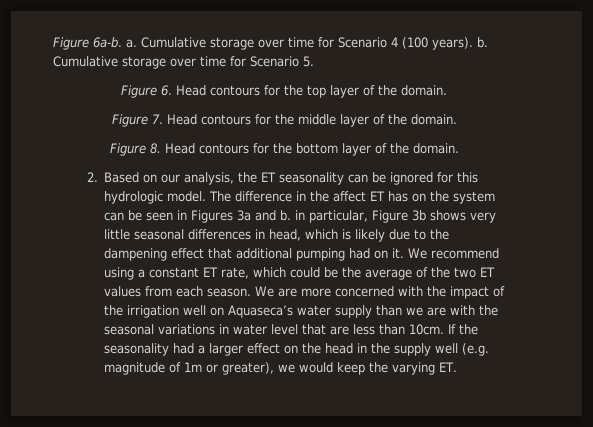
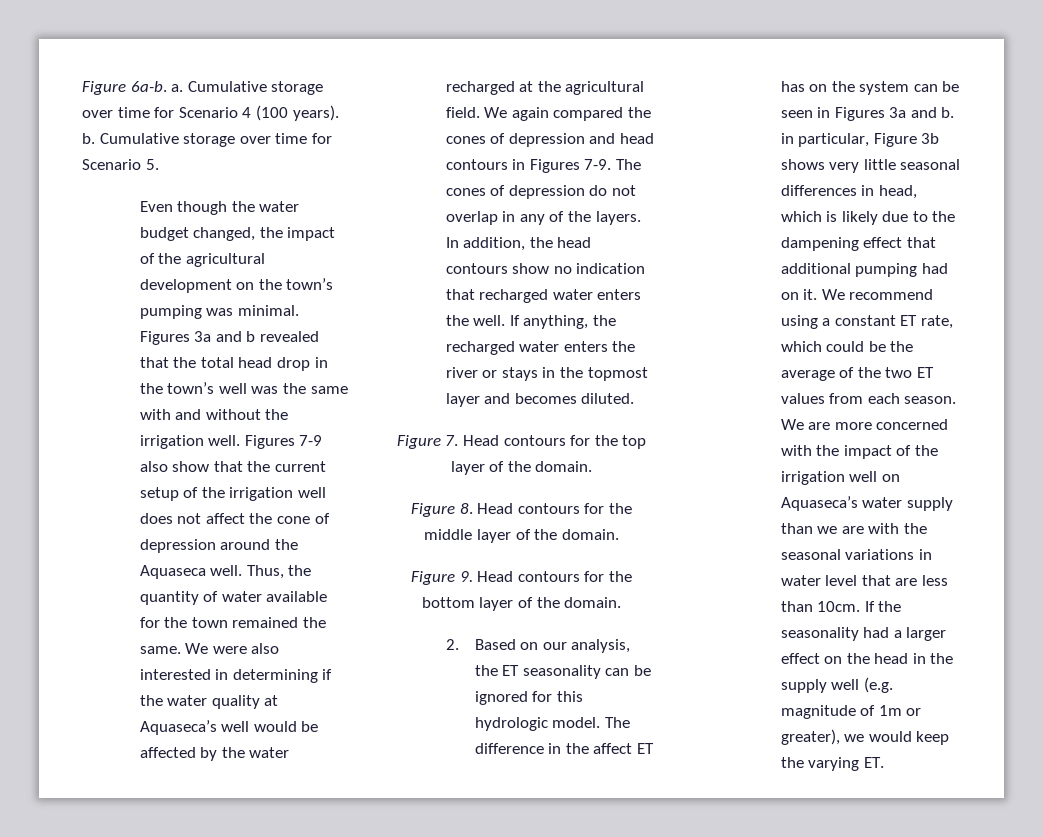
[121,85,172,98] // Figure 6. -> [139,201,300,215] [139,227,336,241] [139,253,265,267] [139,278,334,293] [139,305,299,319] [139,331,320,345] [139,357,328,371] [139,382,348,394] [139,409,289,420] [139,435,323,449] [139,461,327,472] [139,487,327,501] [139,513,330,524] [139,539,298,553] [139,565,312,579] [139,591,328,605] [139,617,327,628] [139,643,280,654] [139,669,333,683] [139,695,279,709] [139,720,319,735] [139,747,290,761] [445,81,645,95] [445,107,652,121] [445,133,655,147] [445,159,642,173] [445,185,637,199] [445,211,641,225] [445,237,592,251] [445,263,646,274] [445,289,642,303] [445,315,617,329] [445,341,636,355] [445,367,648,381] [445,393,635,407] [396,435,459,449] // Even though the water budget changed, the impact of the agricultural development on the town’s pumping was minimal. Figures 3a and b revealed that the total head drop in the town’s well was the same with and without the irrigation well. Figures 7-9 also show that the current setup of the irrigation well does not affect the cone of depression around the Aquaseca well. Thus, the quantity of water available for the town remained the same. We were also interested in determining if the water quality at Aquaseca’s well would be affected by the water recharged at the agricultural field. We again compared the cones of depression and head contours in Figures 7-9. The cones of depression do not overlap in any of the layers. In addition, the head contours show no indication that recharged water enters the well. If anything, the recharged water enters the river or stays in the topmost layer and becomes diluted. // Figure 7.
[151,114,163,124] 7. -> [459,503,473,514] 8.
[149,143,161,154] 8. -> [459,571,473,582] 9.

